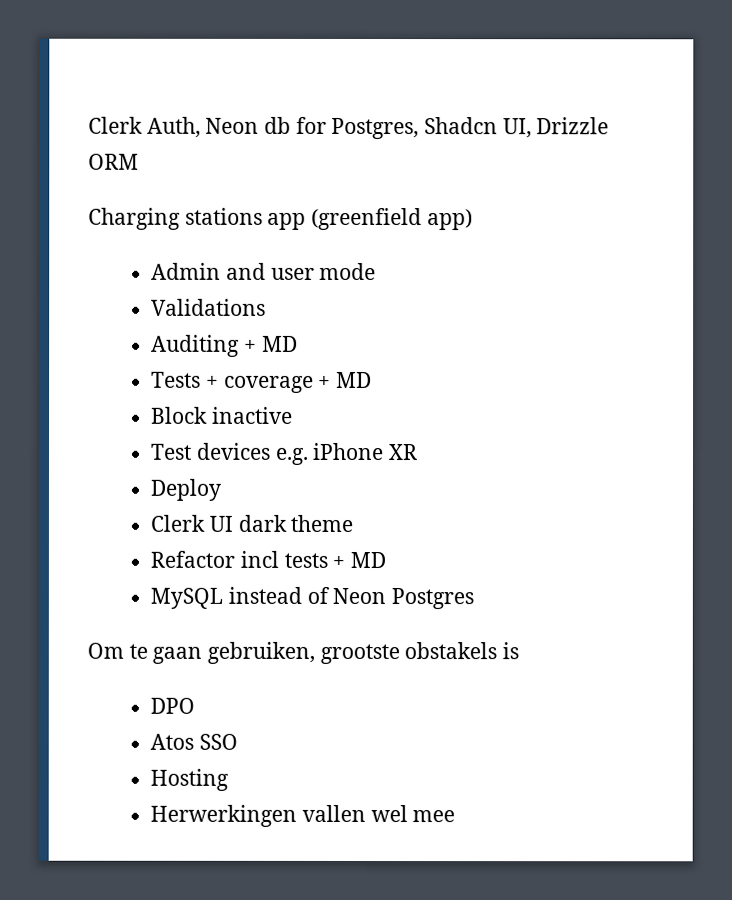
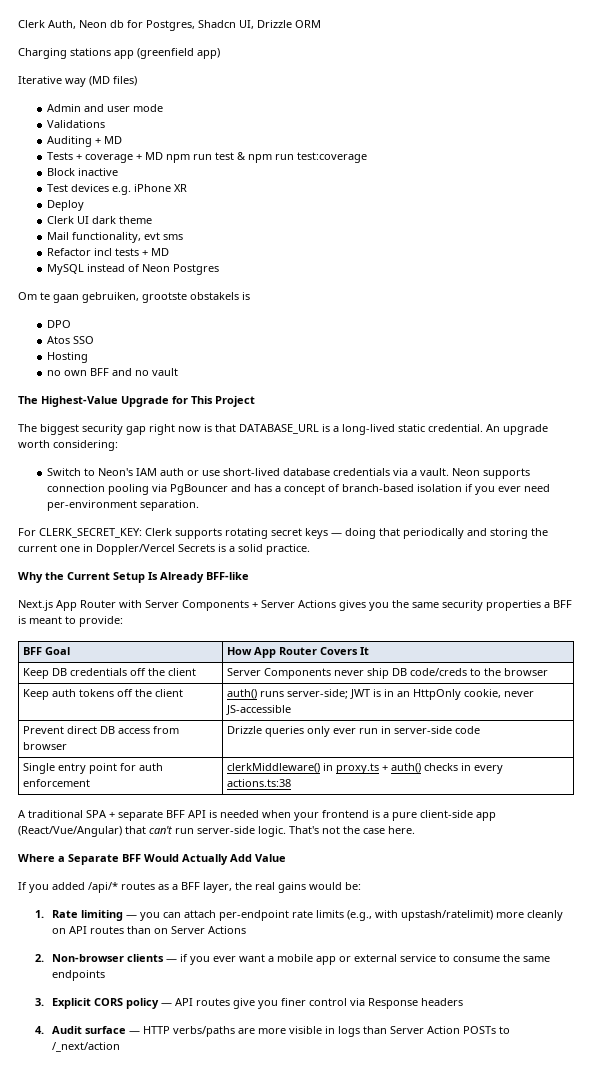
(473, 220) none -> [18,76,137,87] // Iterative way (MD files)
(372, 380) none -> [166,152,368,163] npm run test & npm run test:coverage
(354, 523) none -> [47,232,184,243] // Mail functionality, evt sms
[150,804,456,827] Herwerkingen vallen wel mee -> [47,368,179,376] [18,396,255,407] [18,424,548,435] [18,440,118,451] [47,468,531,479] [47,484,551,495] [47,500,200,511] [18,528,548,539] [18,544,310,555] [18,572,249,583] [18,600,572,611] [18,616,123,627] [23,647,71,655] [227,647,370,658] [23,668,197,679] [227,668,549,679] [23,689,184,700] [227,689,535,700] [226,705,292,715] [23,726,180,734] [23,742,68,750] [227,726,481,737] [23,763,164,774] [23,779,91,787] [227,763,504,774] [227,779,292,787] [18,810,496,821] [18,826,415,837] [18,854,286,865] [18,882,361,893] [35,910,564,921] [52,926,247,934] [35,954,551,965] [52,970,106,981] [35,998,464,1009] [35,1026,511,1037] [52,1042,121,1052] no own BFF and no vault // The Highest-Value Upgrade for This Project // The biggest security gap right now is that DATABASE_URL is a long-lived static credential. An upgrade worth considering: // Switch to Neon's IAM auth or use short-lived database credentials via a vault. Neon supports connection pooling via PgBouncer and has a concept of branch-based isolation if you ever need per-environment separation. // For CLERK_SECRET_KEY: Clerk supports rotating secret keys — doing that periodically and storing the current one in Doppler/Vercel Secrets is a solid practice. // Why the Current Setup Is Already BFF-like // Next.js App Router with Server Components + Server Actions gives you the same security properties a BFF is meant to provide: // BFF Goal | How App Router Covers It // Keep DB credentials off the client | Server Components never ship DB code/creds to the browser // Keep auth tokens off the client | auth() runs server-side; JWT is in an HttpOnly cookie, never JS-accessible // Prevent direct DB access from browser | Drizzle queries only ever run in server-side code // Single entry point for auth enforcement | clerkMiddleware() in proxy.ts + auth() checks in every actions.ts:38 // A traditional SPA + separate BFF API is needed when your frontend is a pure client-side app (React/Vue/Angular) that can't run server-side logic. That's not the case here. // Where a Separate BFF Would Actually Add Value // If you added /api/* routes as a BFF layer, the real gains would be: // 1. Rate limiting — you can attach per-endpoint rate limits (e.g., with upstash/ratelimit) more cleanly on API routes than on Server Actions // 2. Non-browser clients — if you ever want a mobile app or external service to consume the same endpoints // 3. Explicit CORS policy — API routes give you finer control via Response headers // 4. Audit surface — HTTP verbs/paths are more visible in logs than Server Action POSTs to /_next/action

